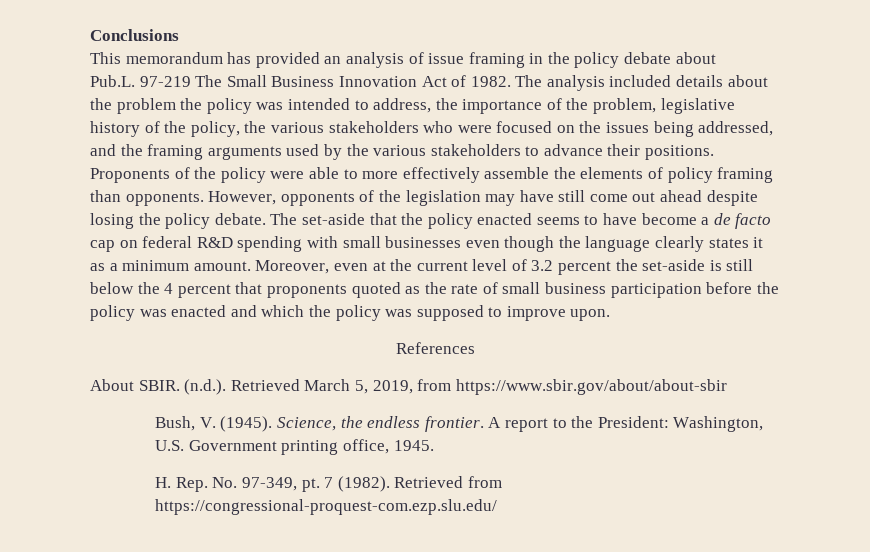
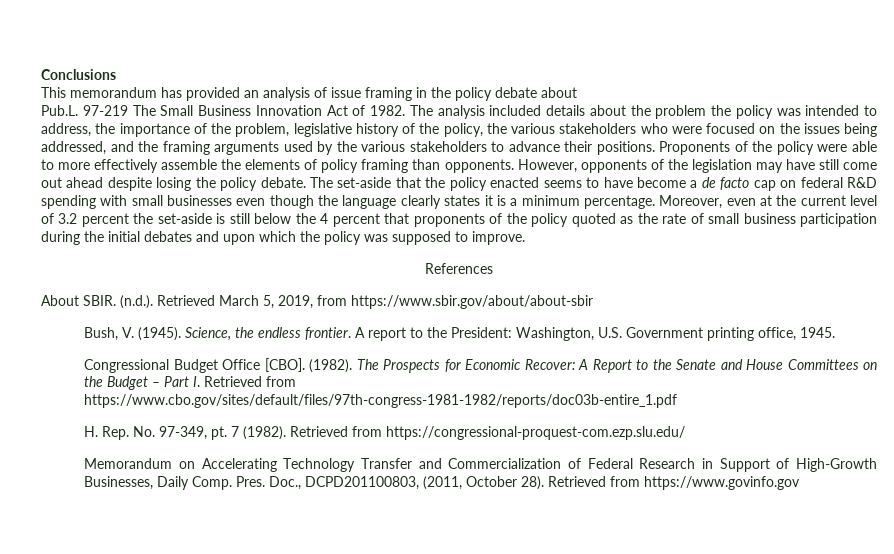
[90,263,105,271] as -> [496,195,506,206] is
[193,261,251,271] amount. -> [583,195,655,209] percentage.
(347, 291) none -> [489,213,569,227] of the policy
[706,282,779,294] [90,305,257,321] before the policy was enacted and -> [41,231,255,245] during the initial debates and upon
[506,306,611,321] improve upon. -> [472,231,525,245] improve.
(434, 445) none -> [84,358,877,373] [84,376,297,390] [84,394,678,408] // Congressional Budget Office [CBO]. (1982). The Prospects for Economic Recover: A Report to the Senate and House Committees on the Budget – Part I. Retrieved from https://www.cbo.gov/sites/default/files/97th-congress-1981-1982/reports/doc03b-entire_1.pdf
(498, 507) none -> [84,458,878,472] [84,476,801,490] // Memorandum on Accelerating Technology Transfer and Commercialization of Federal Research in Support of High-Growth Businesses, Daily Comp. Pres. Doc., DCPD201100803, (2011, October 28). Retrieved from https://www.govinfo.gov

